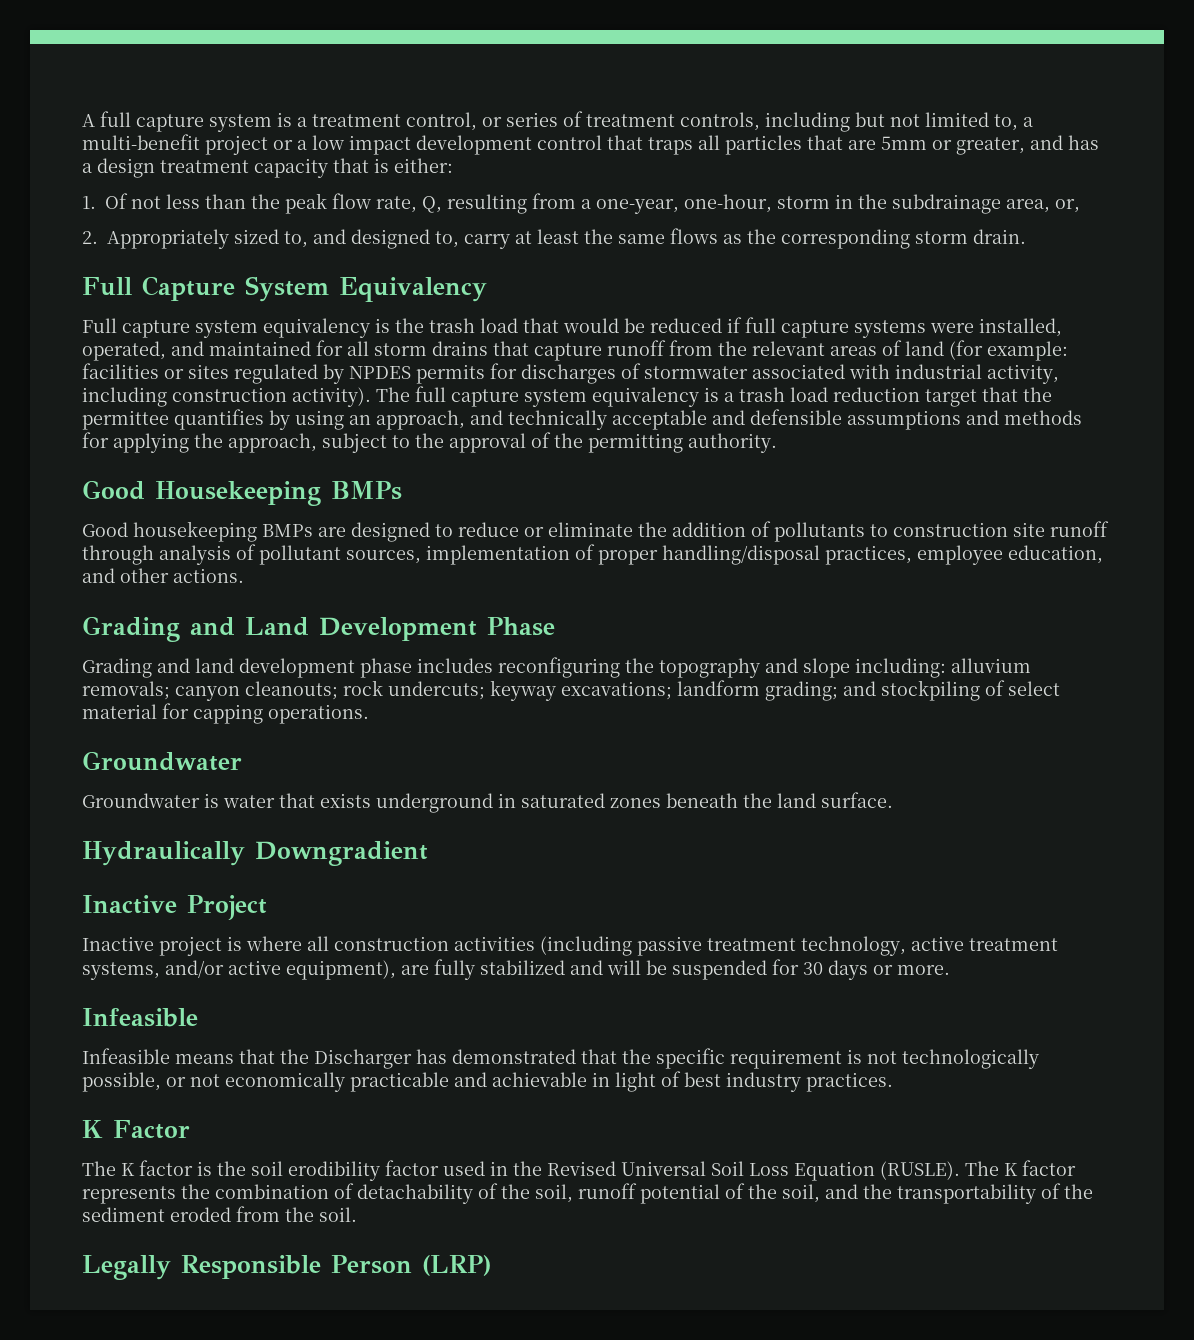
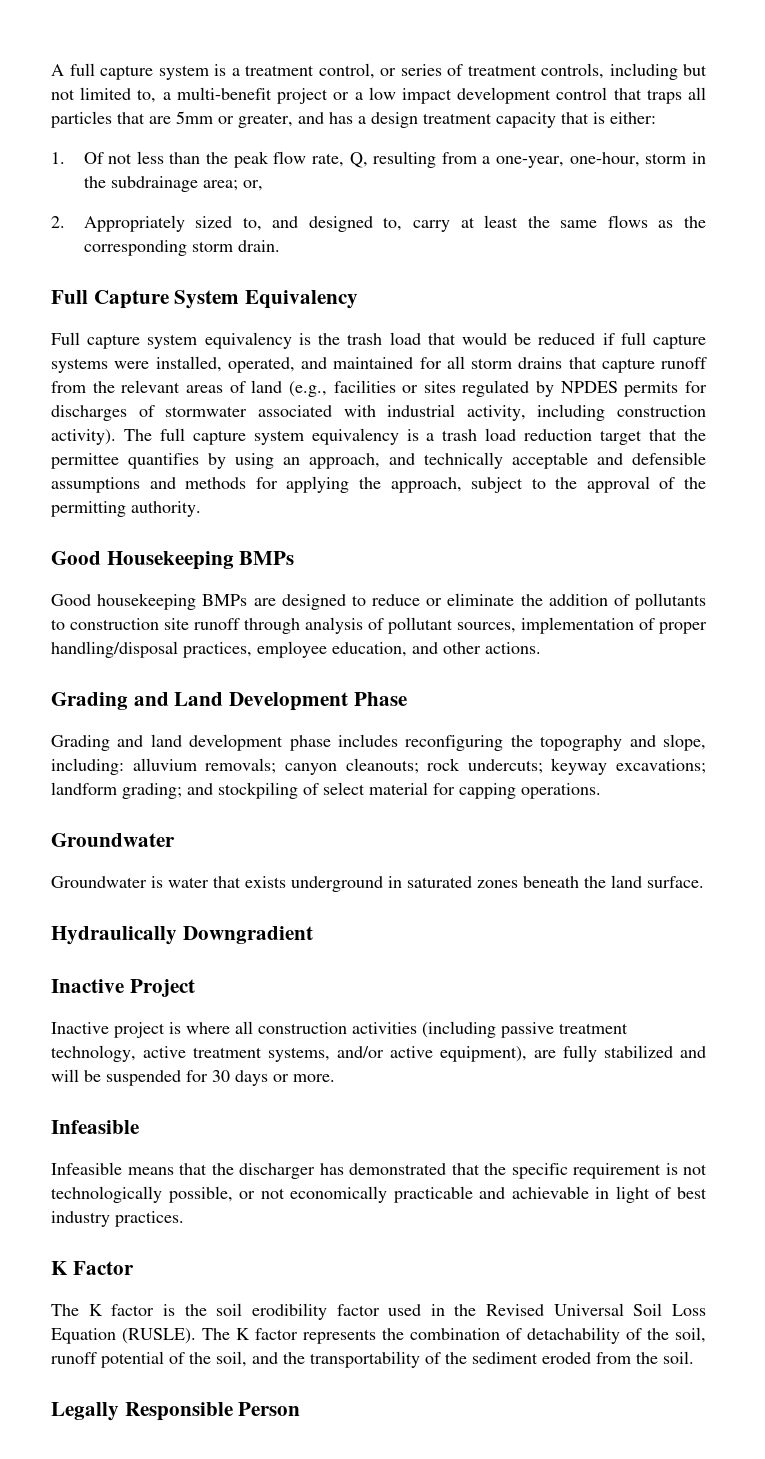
[1006,199,1050,213] area, -> [202,180,238,191] area;
[949,340,1068,361] (for example: -> [288,381,327,397] (e.g.,
[803,658,850,678] slope -> [662,734,706,751] slope,
[314,1049,412,1069] Discharger -> [239,1163,315,1179] discharger
[421,1255,491,1276] (LRP) -> (301, 1409) none

